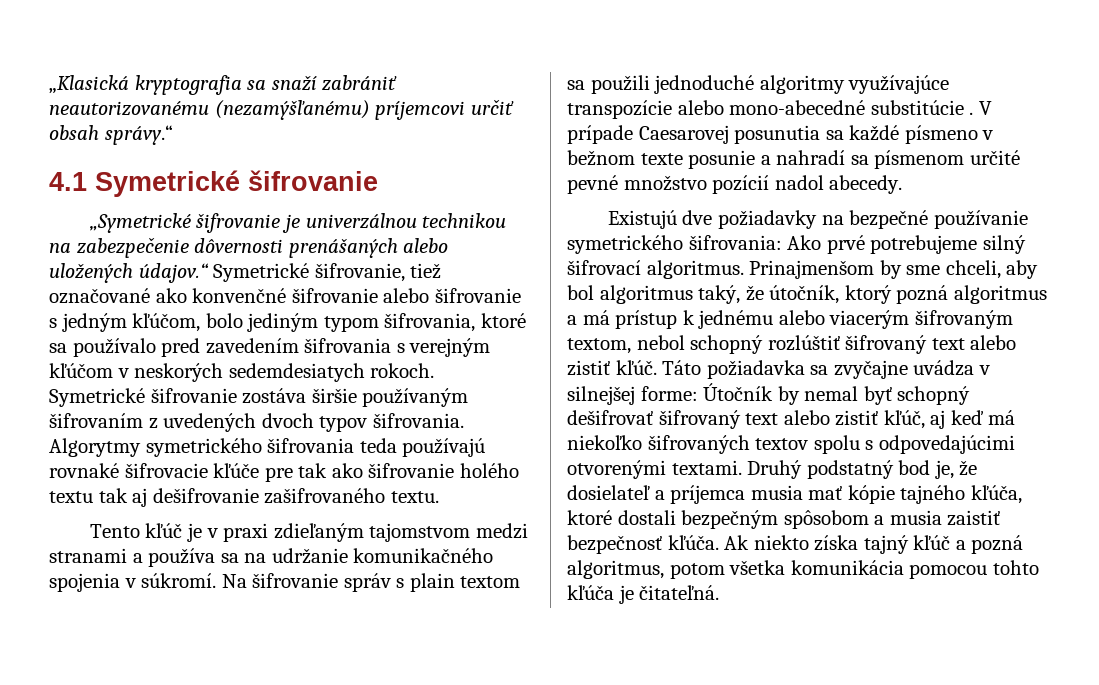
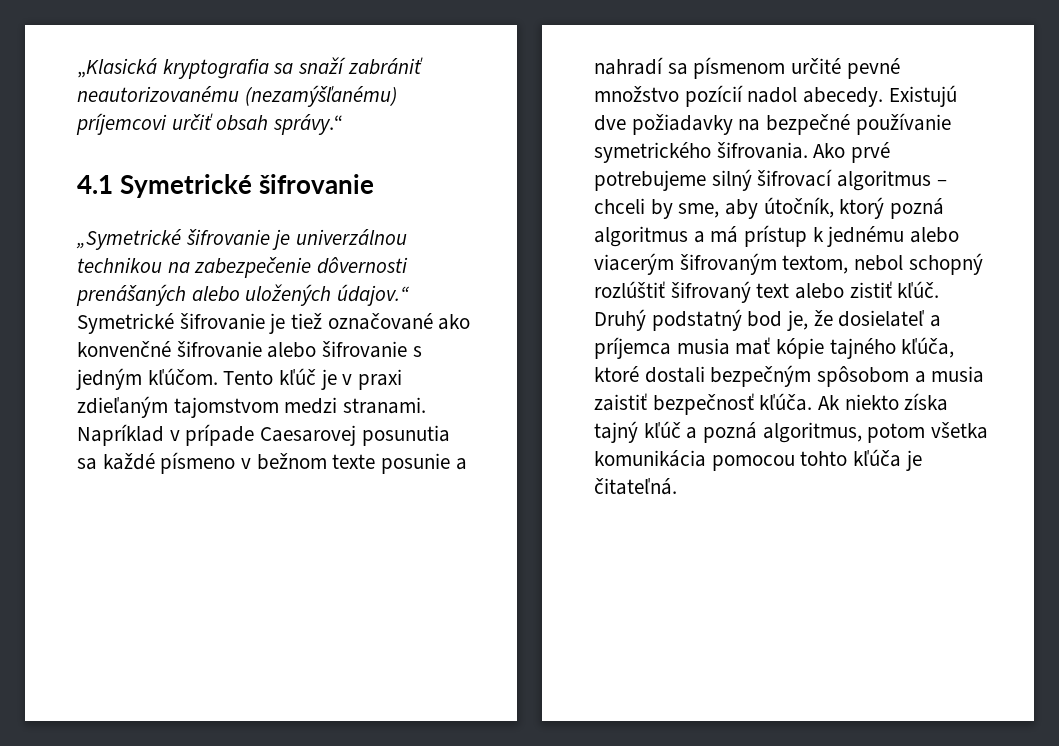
[314,263,405,282] šifrovanie, -> [179,313,286,334] šifrovanie je
[132,313,526,332] [49,338,491,357] [49,363,435,382] [49,388,469,407] [49,413,464,432] [49,438,486,457] [49,463,519,482] [49,488,439,507] kľúčom, bolo jediným typom šifrovania, ktoré sa používalo pred zavedením šifrovania s verejným kľúčom v neskorých sedemdesiatych rokoch. Symetrické šifrovanie zostáva širšie používaným šifrovaním z uvedených dvoch typov šifrovania. Algorytmy symetrického šifrovania teda používajú rovnaké šifrovacie kľúče pre tak ako šifrovanie holého textu tak aj dešifrovanie zašifrovaného textu. // -> [147,368,218,385] kľúčom.
[49,548,494,567] [49,573,521,592] [567,75,950,94] [567,100,992,119] stranami a používa sa na udržanie komunikačného spojenia v súkromí. Na šifrovanie správ s plain textom sa použili jednoduché algoritmy využívajúce transpozície alebo mono-abecedné substitúcie . V -> [343,397,427,414] [77,424,180,446] stranami. Napríklad v
(903, 184) // -> (884, 97) none
[688,235,782,250] šifrovania: -> [716,142,808,159] šifrovania.
[646,260,1039,279] [567,285,764,304] algoritmus. Prinajmenšom by sme chceli, aby bol algoritmus taký, že -> [837,170,947,191] [594,198,759,219] algoritmus – chceli by sme, aby
[662,360,990,379] [567,383,971,405] [567,410,1016,429] [567,435,1015,454] [567,460,742,479] Táto požiadavka sa zvyčajne uvádza v silnejšej forme: Útočník by nemal byť schopný dešifrovať šifrovaný text alebo zistiť kľúč, aj keď má niekoľko šifrovaných textov spolu s odpovedajúcimi otvorenými textami. -> (940, 289) none

